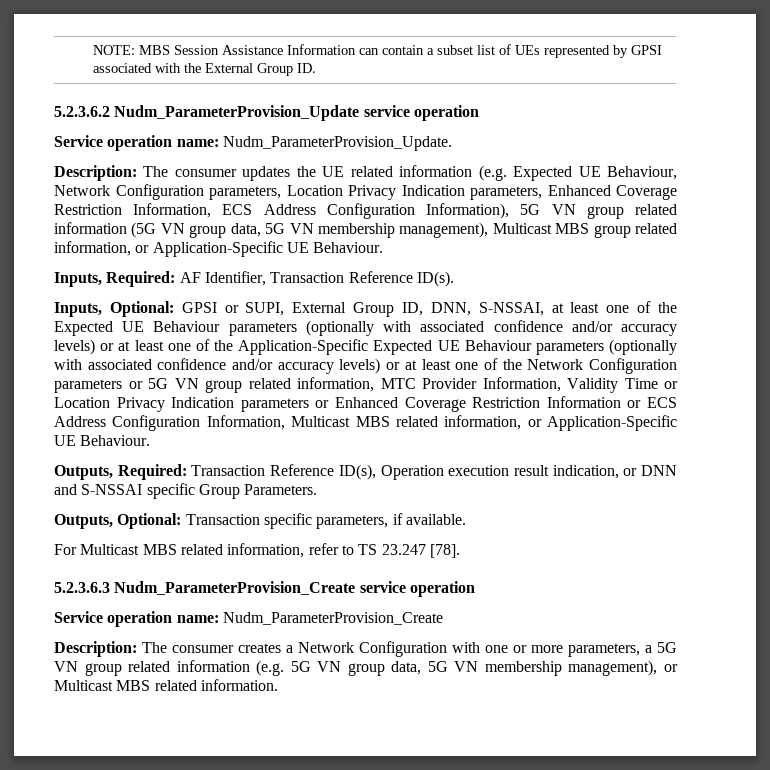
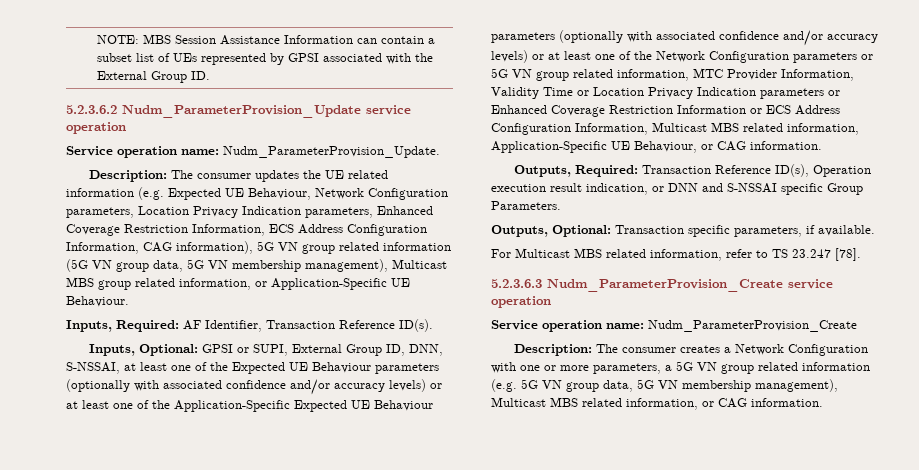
[426,203,510,219] Information), -> [66,241,253,254] Information, CAG information),
[527,415,677,431] [54,435,151,446] or Application-Specific UE Behaviour. -> [491,141,822,153] Application-Specific UE Behaviour, or CAG information.
[664,664,679,672] [54,680,197,691] or Multicast MBS related -> [491,397,747,410] Multicast MBS related information, or CAG

